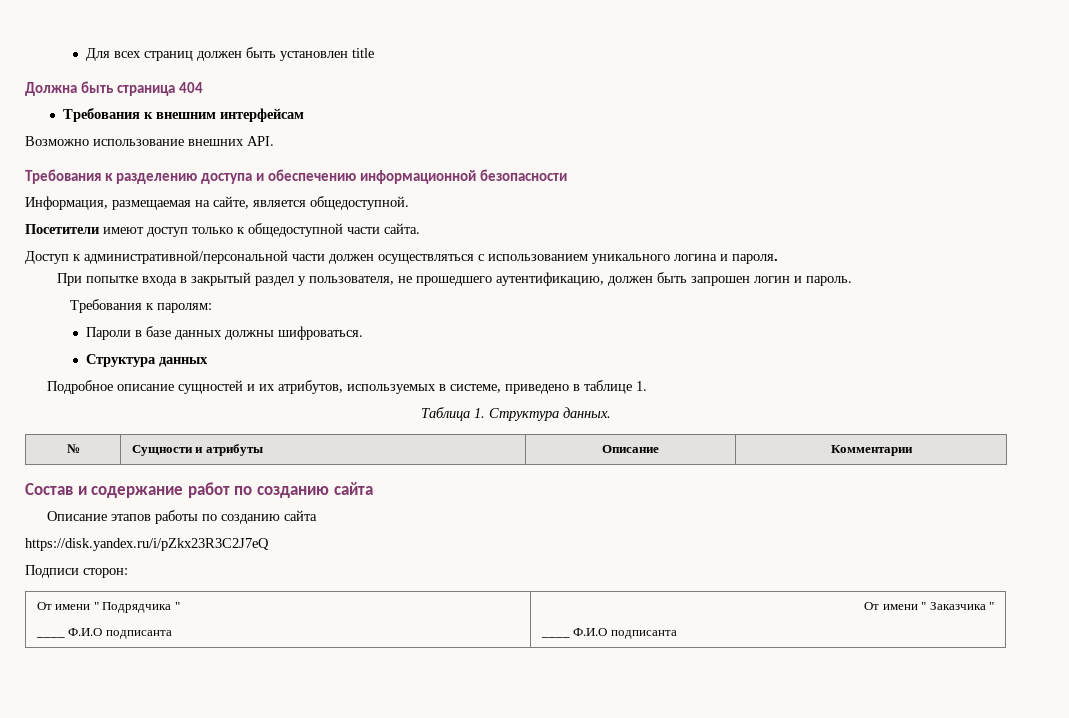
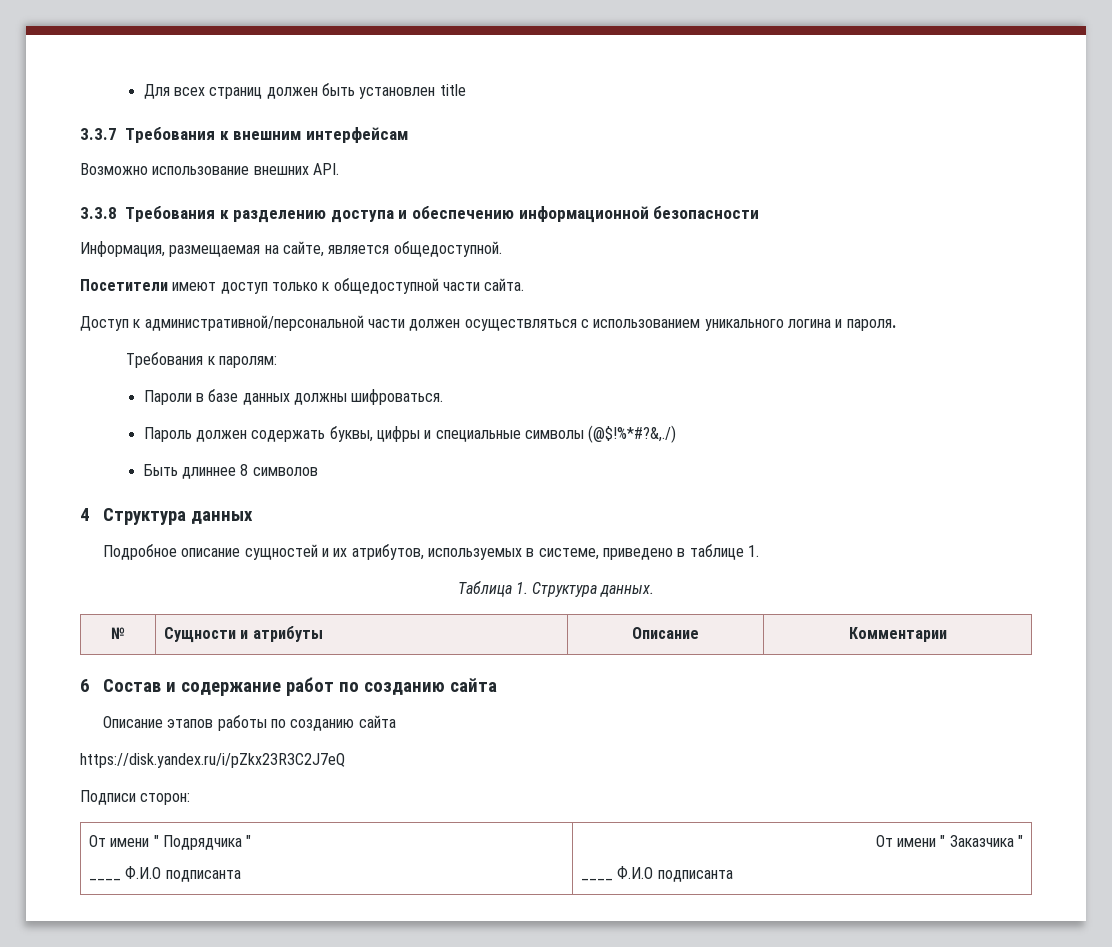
[25,81,204,96] Должна быть страница 404 // -> [80,128,117,140] 3.3.7
(274, 141) none -> [80,207,117,219] 3.3.8
[57,272,853,286] // При попытке входа в закрытый раздел у пользователя, не прошедшего аутентификацию, должен быть запрошен логин и пароль. -> (896, 325) none
(363, 333) none -> [143,425,677,443] [143,464,318,479] [80,508,89,521] Пароль должен содержать буквы, цифры и специальные символы (@$!%*#?&,./) // Быть длиннее 8 символов // 4
(913, 450) none -> [80,679,89,692] 6

